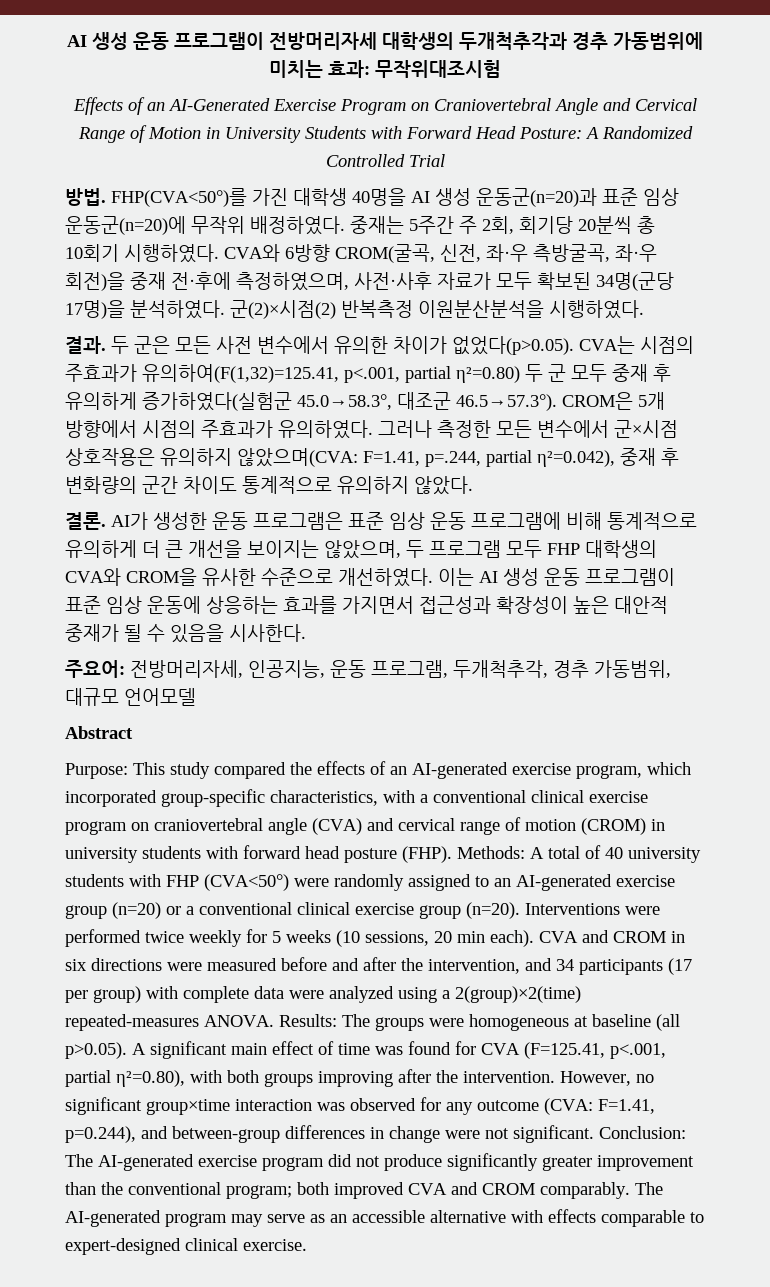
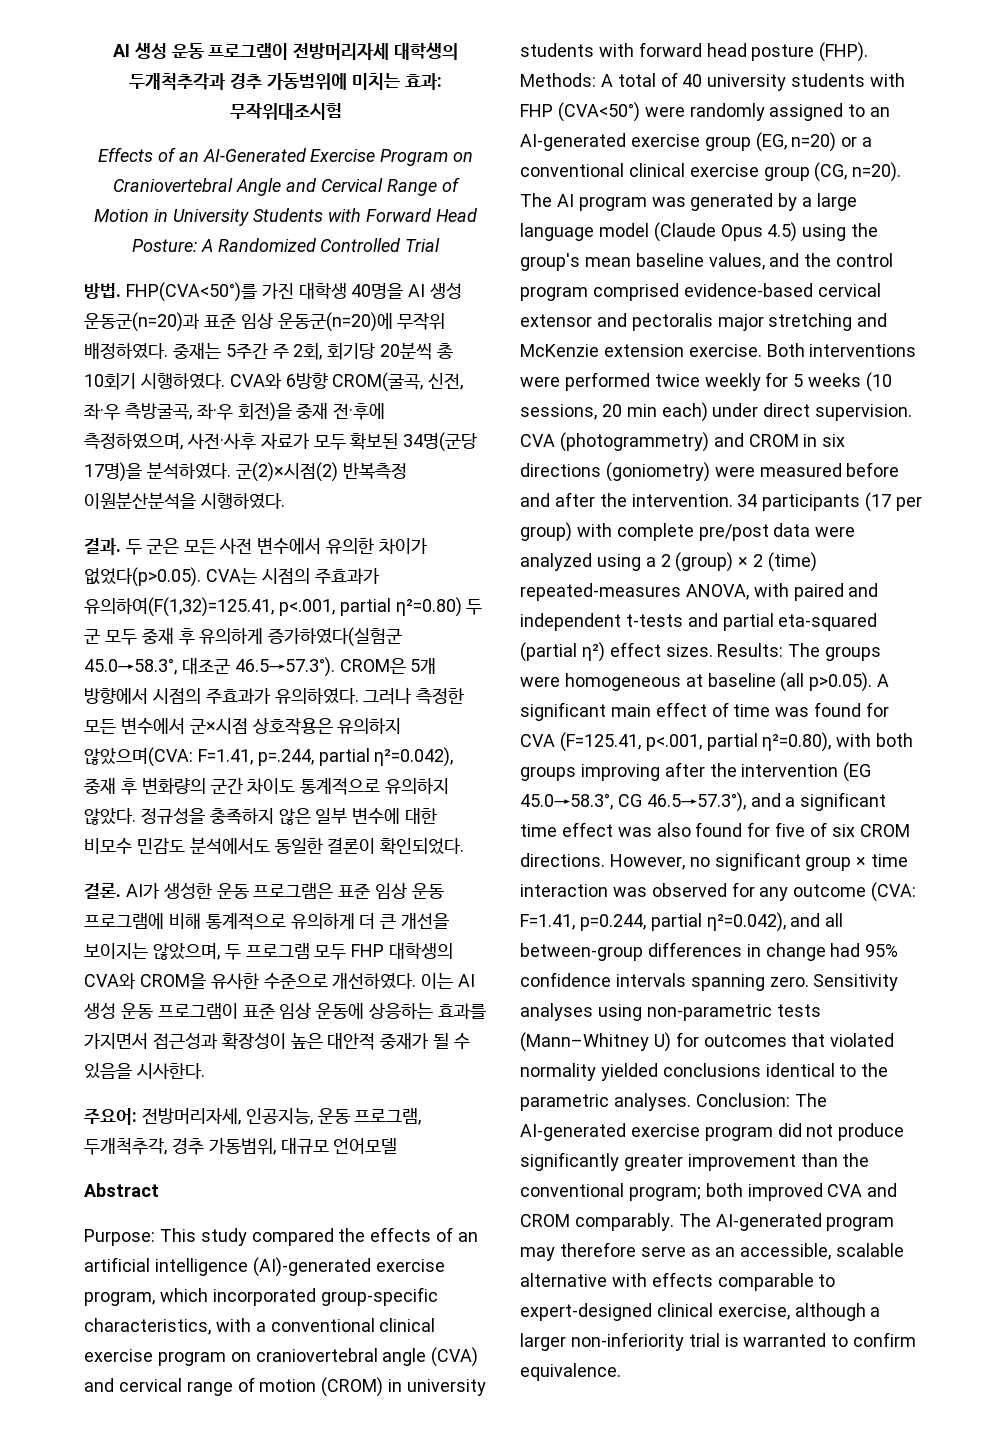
(473, 485) none -> [140,807,438,825] [84,837,465,855] 정규성을 충족하지 않은 일부 변수에 대한 비모수 민감도 분석에서도 동일한 결론이 확인되었다.
[412,762,508,779] AI-generated -> [84,1257,371,1277] artificial intelligence (AI)-generated
[112,902,161,919] (n=20) -> [755,132,837,152] (EG, n=20)
[466,902,620,919] (n=20). Interventions -> [814,162,902,182] [520,193,858,211] [520,222,879,242] [520,253,894,271] [520,283,881,301] [520,313,888,331] [520,343,917,357] (CG, n=20). The AI program was generated by a large language model (Claude Opus 4.5) using the group's mean baseline values, and the control program comprised evidence-based cervical extensor and pectoralis major stretching and McKenzie extension exercise. Both interventions
[490,930,578,947] each). CVA -> [661,402,913,422] [520,432,709,452] each) under direct supervision. CVA (photogrammetry)
(162, 964) none -> [605,462,710,482] (goniometry)
[428,958,552,974] intervention, and -> [631,494,733,507] intervention.
(249, 994) none -> [698,524,769,541] pre/post
[455,986,581,1003] [65,1014,274,1031] 2(group)×2(time) repeated-measures ANOVA. -> [660,552,818,572] [520,583,879,601] [520,613,878,631] [520,642,713,662] 2 (group) × 2 (time) repeated-measures ANOVA, with paired and independent t-tests and partial eta-squared (partial η²) effect sizes.
[463,1071,654,1086] [65,1097,230,1115] intervention. However, no significant group×time -> [741,762,872,782] [520,792,887,812] [520,822,910,837] [520,852,909,871] intervention (EG 45.0→58.3°, CG 46.5→57.3°), and a significant time effect was also found for five of six CROM directions. However, no significant group × time
[65,1125,594,1143] p=0.244), and between-group differences in change were not significant. -> [579,912,844,932] [520,942,899,961] [520,972,899,991] [520,1003,821,1021] [520,1032,895,1052] [520,1063,889,1081] [520,1093,691,1111] p=0.244, partial η²=0.042), and all between-group differences in change had 95% confidence intervals spanning zero. Sensitivity analyses using non-parametric tests (Mann–Whitney U) for outcomes that violated normality yielded conclusions identical to the parametric analyses.
(263, 1220) none -> [559,1242,636,1257] therefore
[352,1210,425,1223] accessible -> [740,1243,905,1260] accessible, scalable
[243,1239,307,1251] exercise. -> [717,1303,881,1321] [520,1332,917,1351] [520,1363,621,1381] exercise, although a larger non-inferiority trial is warranted to confirm equivalence.

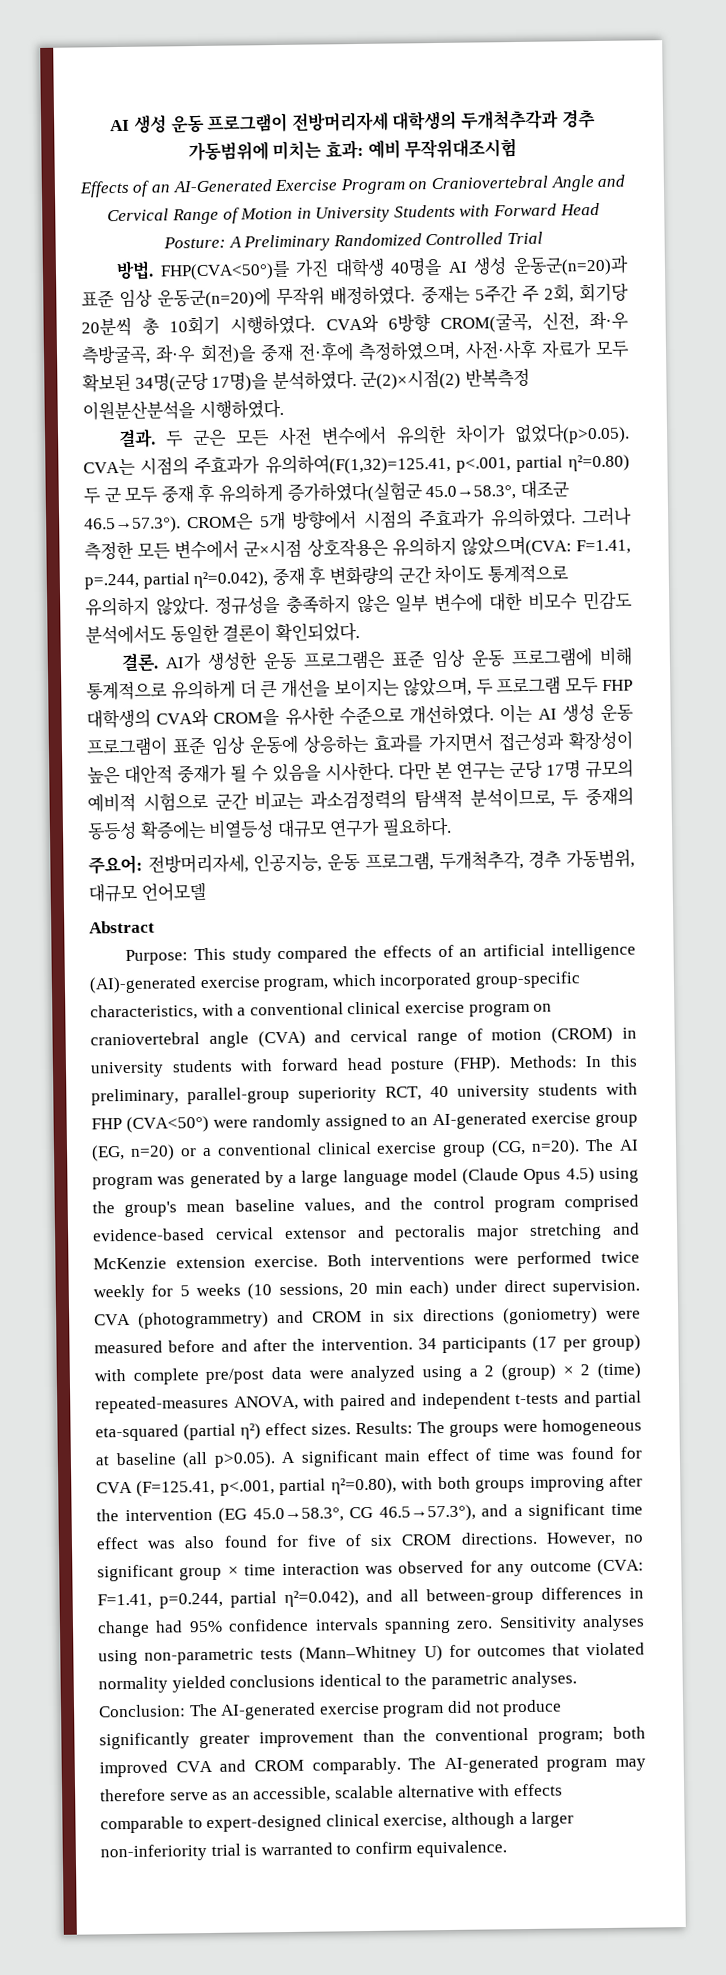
(442, 81) none -> [367,139,401,159] 예비
(213, 245) none -> [243,234,331,252] Preliminary
(205, 1071) none -> [398,758,634,781] [87,786,634,813] [87,817,452,840] 다만 본 연구는 군당 17명 규모의 예비적 시험으로 군간 비교는 과소검정력의 탐색적 분석이므로, 두 중재의 동등성 확증에는 비열등성 대규모 연구가 필요하다.
[600,72,678,87] A total of -> [585,1054,639,1068] [91,1086,422,1106] In this preliminary, parallel-group superiority RCT,

